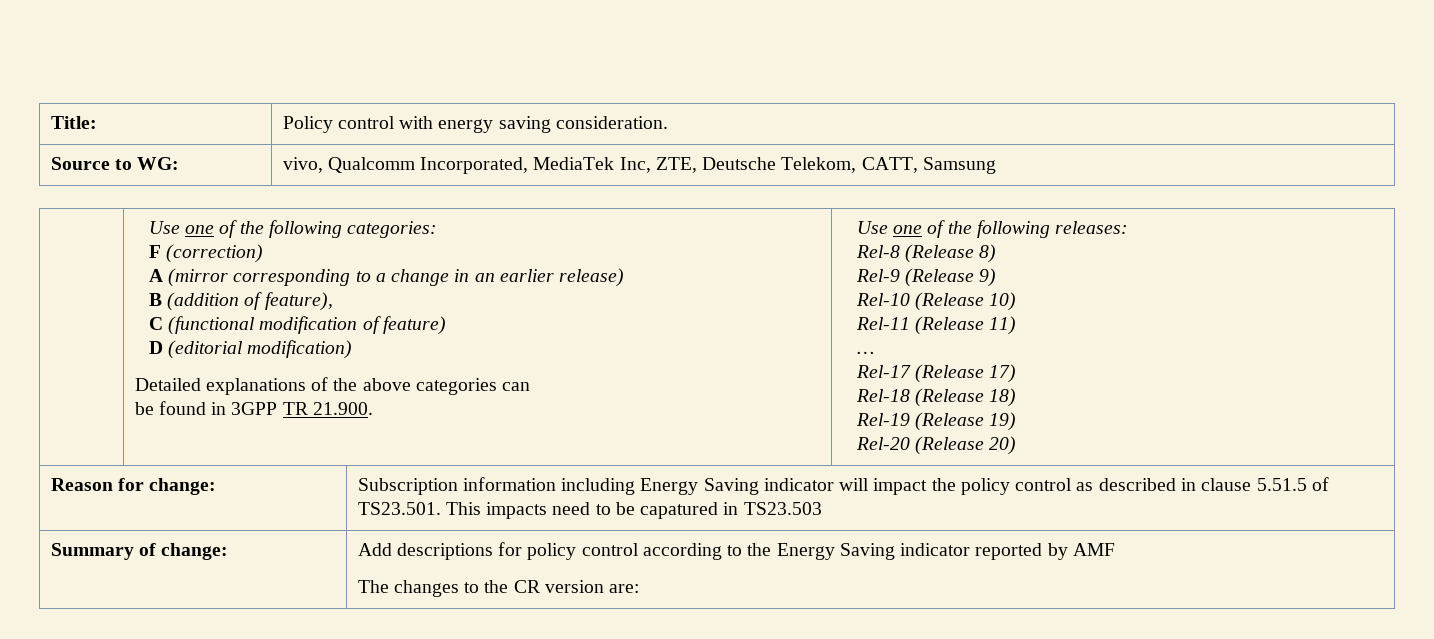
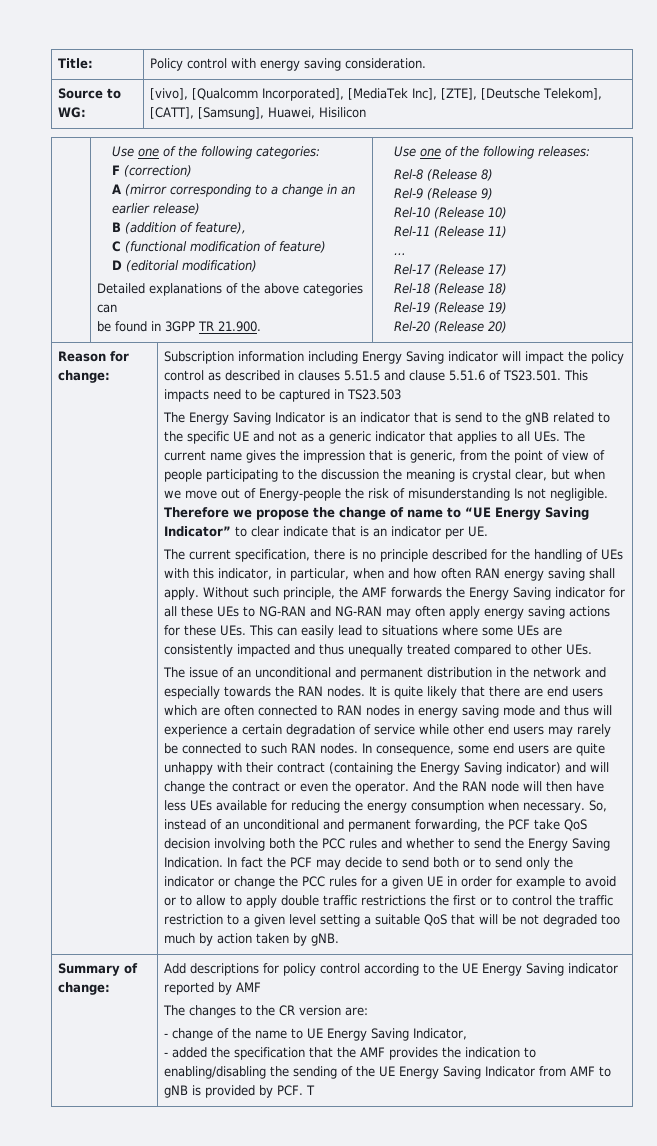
[282,157,996,174] vivo, Qualcomm Incorporated, MediaTek Inc, ZTE, Deutsche Telekom, CATT, Samsung -> [150,88,603,101] [150,107,367,120] [vivo], [Qualcomm Incorporated], [MediaTek Inc], [ZTE], [Deutsche Telekom], [CATT], [Samsung], Huawei, Hisilicon
[1201,478,1307,491] clause 5.51.5 -> [298,370,486,381] clauses 5.51.5 and clause 5.51.6
[640,502,719,519] capatured -> [279,389,331,402] captured
(822, 508) none -> [163,412,611,425] [164,431,586,444] [164,450,606,463] [164,469,606,482] [164,488,609,501] [164,507,590,520] [164,526,489,539] [163,549,624,562] [164,568,616,581] [164,587,626,600] [164,606,611,619] [164,625,563,638] [164,644,593,657] [163,667,607,680] [164,686,604,699] [164,705,613,718] [164,724,612,737] [164,743,606,756] [164,762,610,775] [164,781,605,794] [164,800,608,813] [164,819,588,832] [164,838,611,851] [164,857,574,870] [164,876,617,889] [164,895,614,908] [164,914,621,927] [164,933,340,946] // The Energy Saving Indicator is an indicator that is send to the gNB related to the specific UE and not as a generic indicator that applies to all UEs. The current name gives the impression that is generic, from the point of view of people participating to the discussion the meaning is crystal clear, but when we move out of Energy-people the risk of misunderstanding Is not negligible. Therefore we propose the change of name to “UE Energy Saving Indicator” to clear indicate that is an indicator per UE. // The current specification, there is no principle described for the handling of UEs with this indicator, in particular, when and how often RAN energy saving shall apply. Without such principle, the AMF forwards the Energy Saving indicator for all these UEs to NG-RAN and NG-RAN may often apply energy saving actions for these UEs. This can easily lead to situations where some UEs are consistently impacted and thus unequally treated compared to other UEs. // The issue of an unconditional and permanent distribution in the network and especially towards the RAN nodes. It is quite likely that there are end users which are often connected to RAN nodes in energy saving mode and thus will experience a certain degradation of service while other end users may rarely be connected to such RAN nodes. In consequence, some end users are quite unhappy with their contract (containing the Energy Saving indicator) and will change the contract or even the operator. And the RAN node will then have less UEs available for reducing the energy consumption when necessary. So, instead of an unconditional and permanent forwarding, the PCF take QoS decision involving both the PCC rules and whether to send the Energy Saving Indication. In fact the PCF may decide to send both or to send only the indicator or change the PCC rules for a given UE in order for example to avoid or to allow to apply double traffic restrictions the first or to control the traffic restriction to a given level setting a suitable QoS that will be not degraded too much by action taken by gNB.
(772, 549) none -> [462,963,479,974] UE
(640, 588) none -> [164,1028,468,1041] [164,1047,537,1060] [164,1066,612,1079] [164,1085,316,1098] // - change of the name to UE Energy Saving Indicator, // - added the specification that the AMF provides the indication to enabling/disabling the sending of the UE Energy Saving Indicator from AMF to gNB is provided by PCF. T

